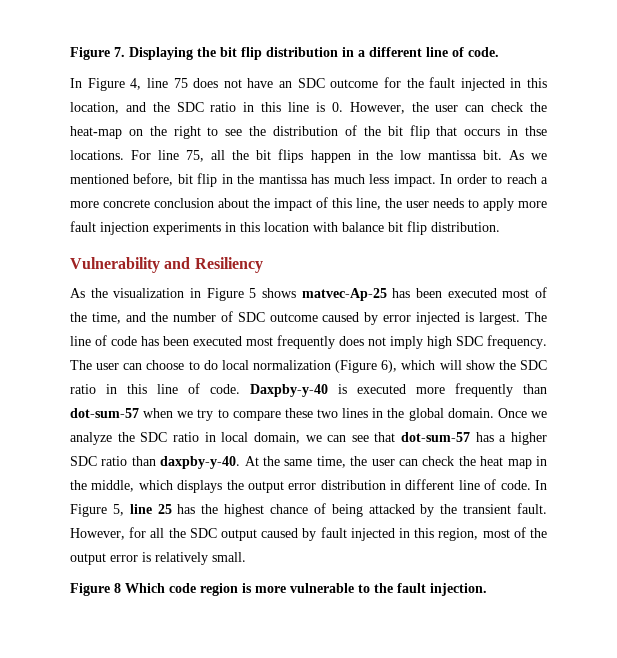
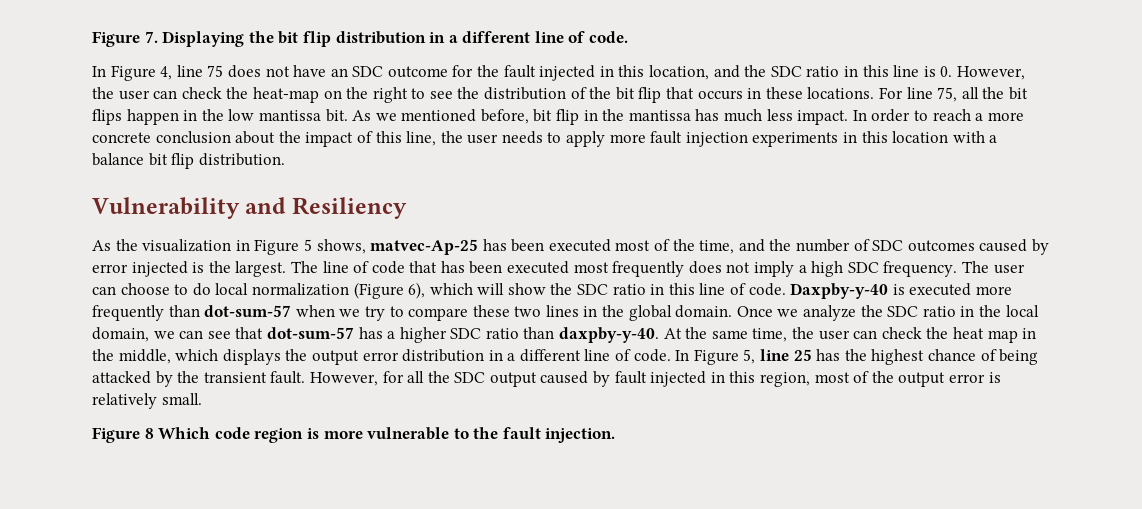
[525,126,548,136] thse -> [765,87,803,99] these
(338, 227) none -> [989,135,998,143] a
[262,288,296,298] shows -> [316,239,366,254] shows,
[269,313,318,322] outcome -> [907,240,975,252] outcomes
(475, 317) none -> [208,261,231,273] the
(137, 341) none -> [409,261,438,273] that
(423, 342) none -> [798,265,807,273] a
(216, 437) none -> [978,305,1001,317] the
(402, 485) none -> [507,353,516,361] a

